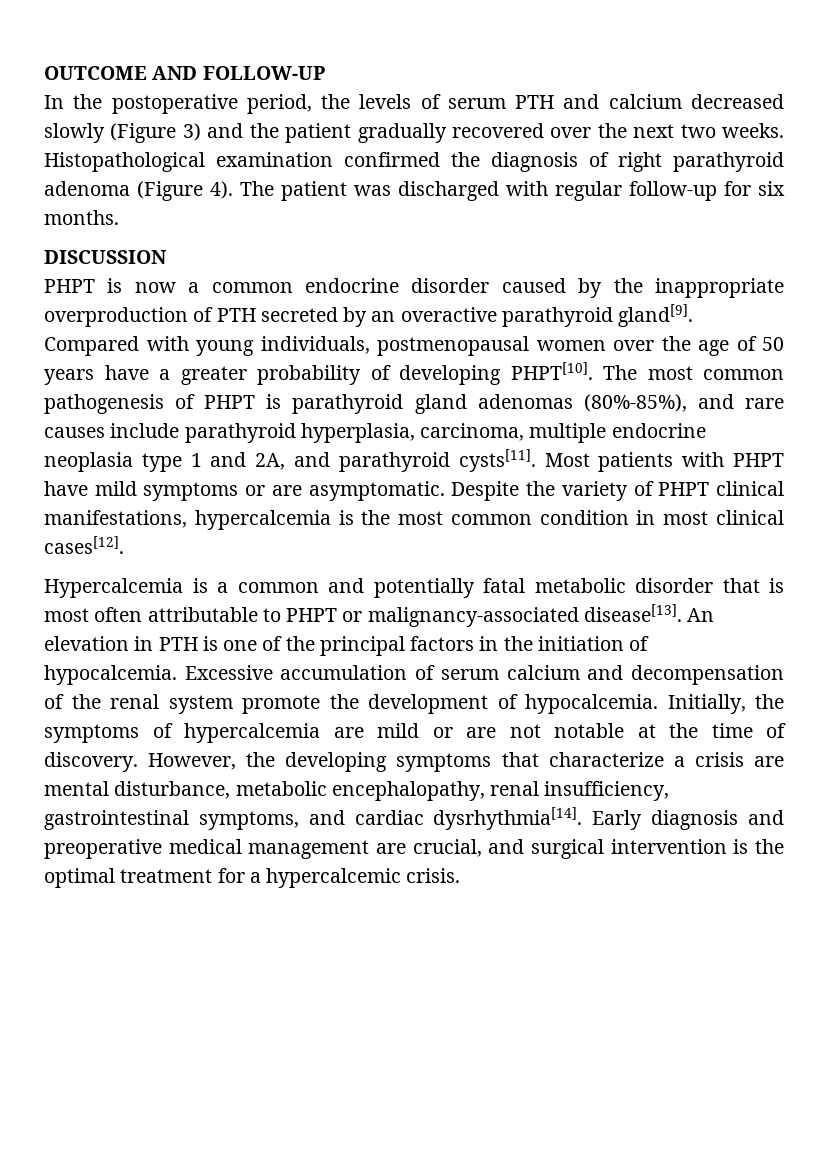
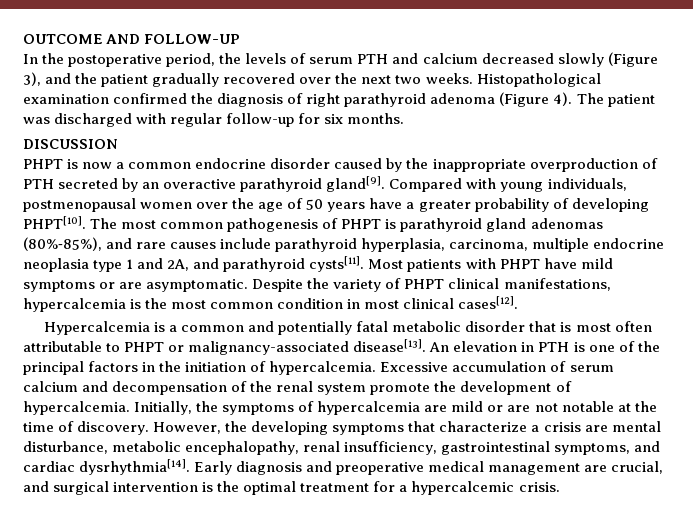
[182,123,201,141] 3) -> [23,72,41,86] 3),
[44,665,177,685] hypocalcemia. -> [269,361,377,375] hypercalcemia.
[525,694,658,714] hypocalcemia. -> [23,401,130,415] hypercalcemia.

